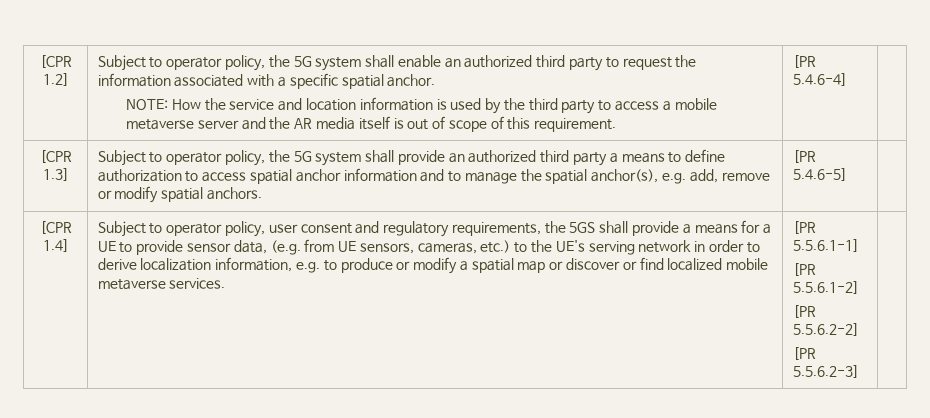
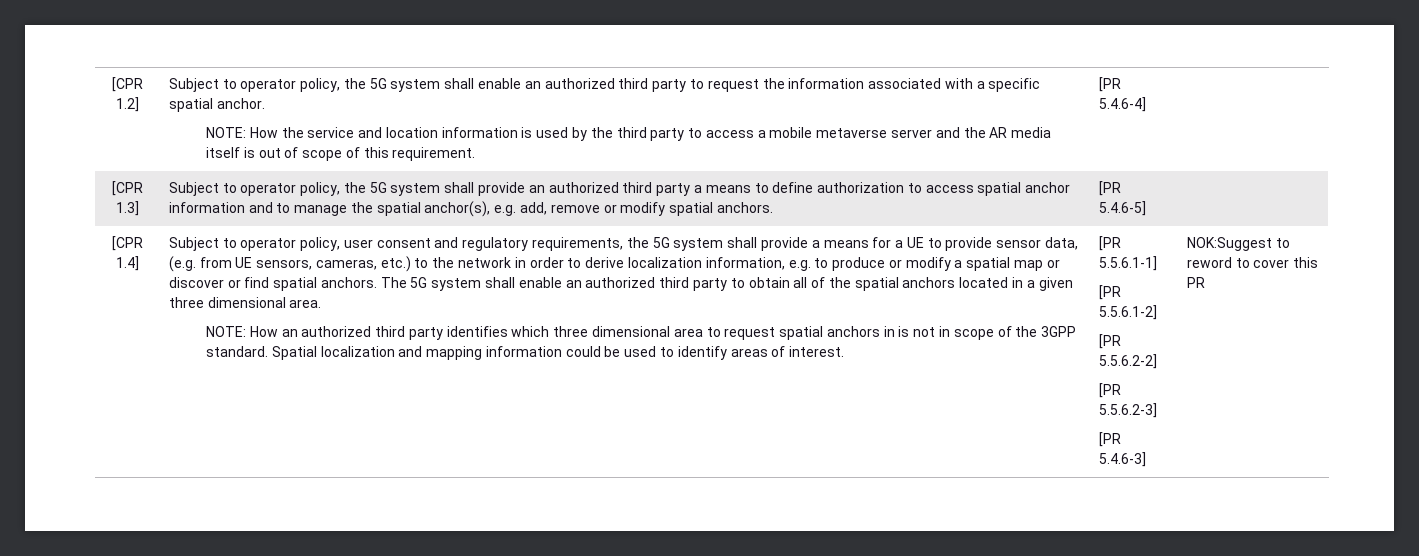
[569,222,596,233] 5GS -> [652,237,724,251] 5G system
[555,240,635,255] UE's serving -> (455, 262) none
[667,258,769,271] [97,278,226,290] localized mobile metaverse services. -> [273,277,1073,291] [168,297,322,308] [205,326,1077,340] [205,346,845,360] spatial anchors. The 5G system shall enable an authorized third party to obtain all of the spatial anchors located in a given three dimensional area. // NOTE: How an authorized third party identifies which three dimensional area to request spatial anchors in is not in scope of the 3GPP standard. Spatial localization and mapping information could be used to identify areas of interest.
(859, 371) | -> [1098,432,1121,447] [1098,452,1146,467] [1186,237,1290,251] [1186,257,1319,268] [1186,277,1205,288] // [PR 5.4.6-3] | NOK:Suggest to reword to cover this PR

